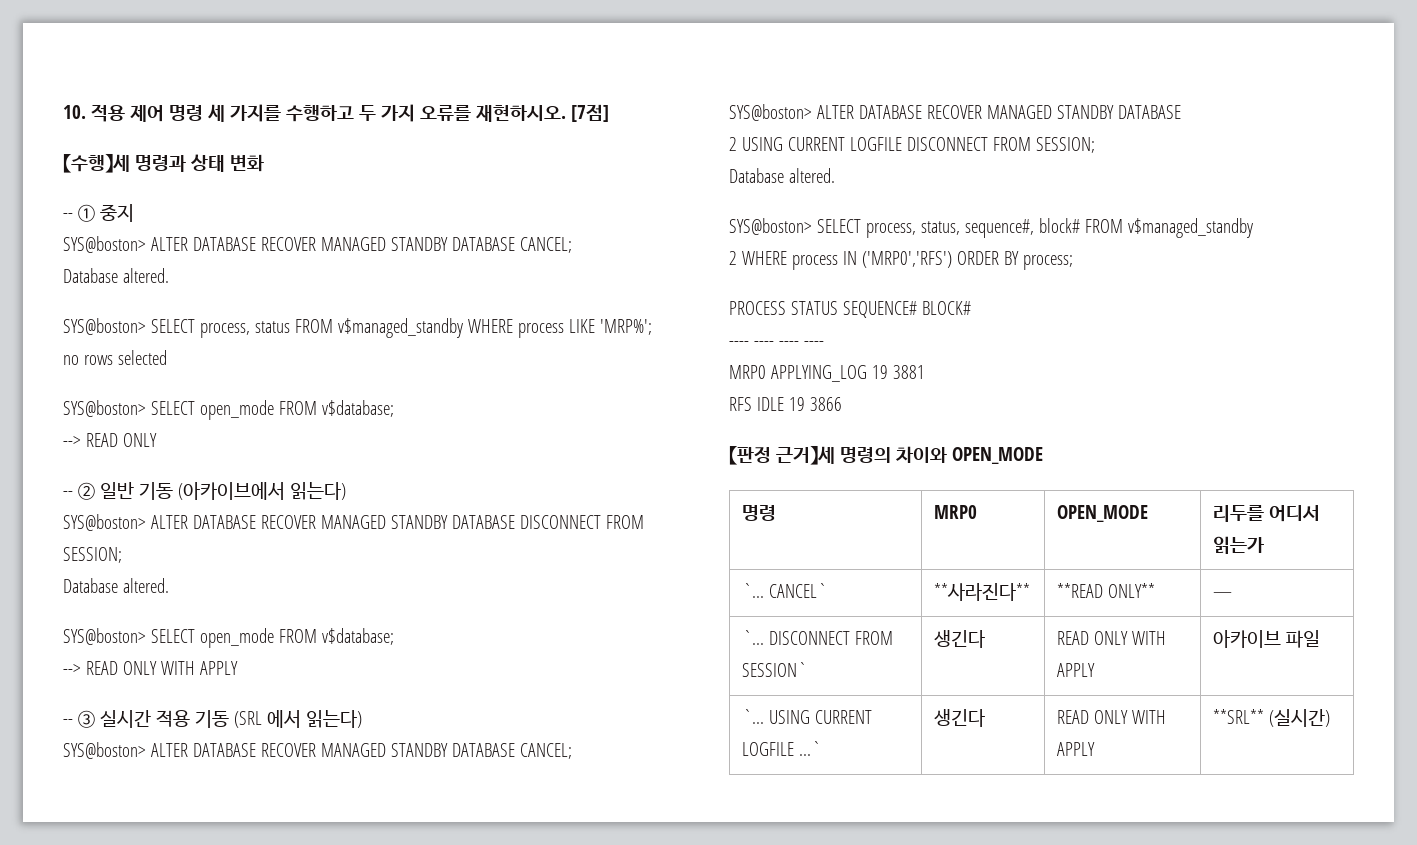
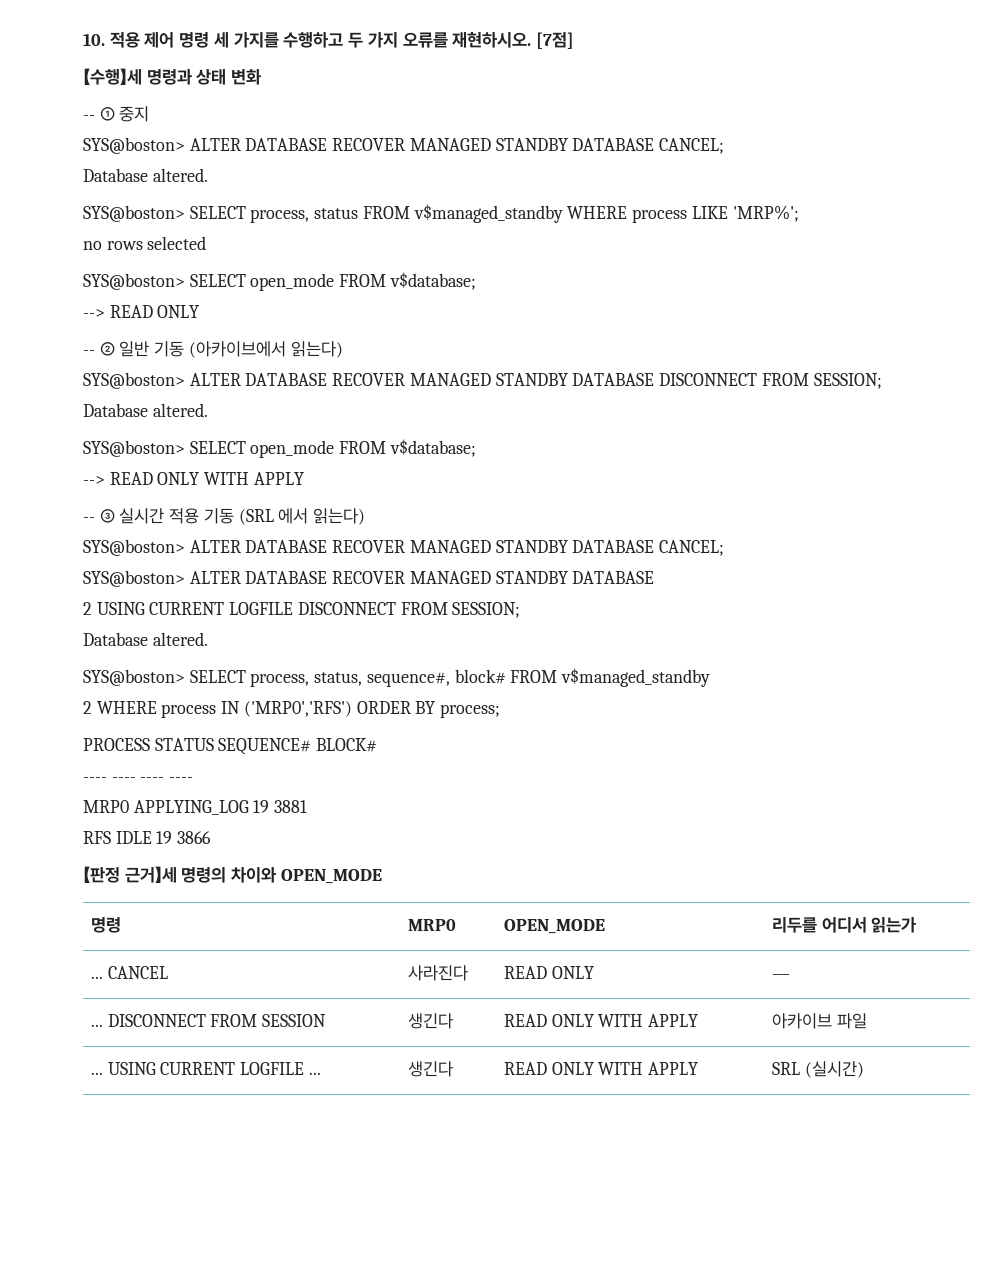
[741,583,827,598] [933,583,1030,601] [1056,583,1155,598] `... CANCEL` | **사라진다** | **READ ONLY** -> [90,966,168,979] [407,965,468,981] [503,966,594,979] ... CANCEL | 사라진다 | READ ONLY
[741,630,893,645] [741,662,807,677] `... DISCONNECT FROM SESSION` -> [90,1014,327,1027] ... DISCONNECT FROM SESSION
[741,709,872,724] [741,741,821,756] [933,709,985,727] [1056,710,1166,724] [1056,742,1095,756] [1212,709,1264,724] `... USING CURRENT LOGFILE ...` | 생긴다 | READ ONLY WITH APPLY | **SRL** -> [90,1062,321,1075] [407,1061,453,1077] [503,1062,699,1075] [771,1062,800,1075] ... USING CURRENT LOGFILE ... | 생긴다 | READ ONLY WITH APPLY | SRL

